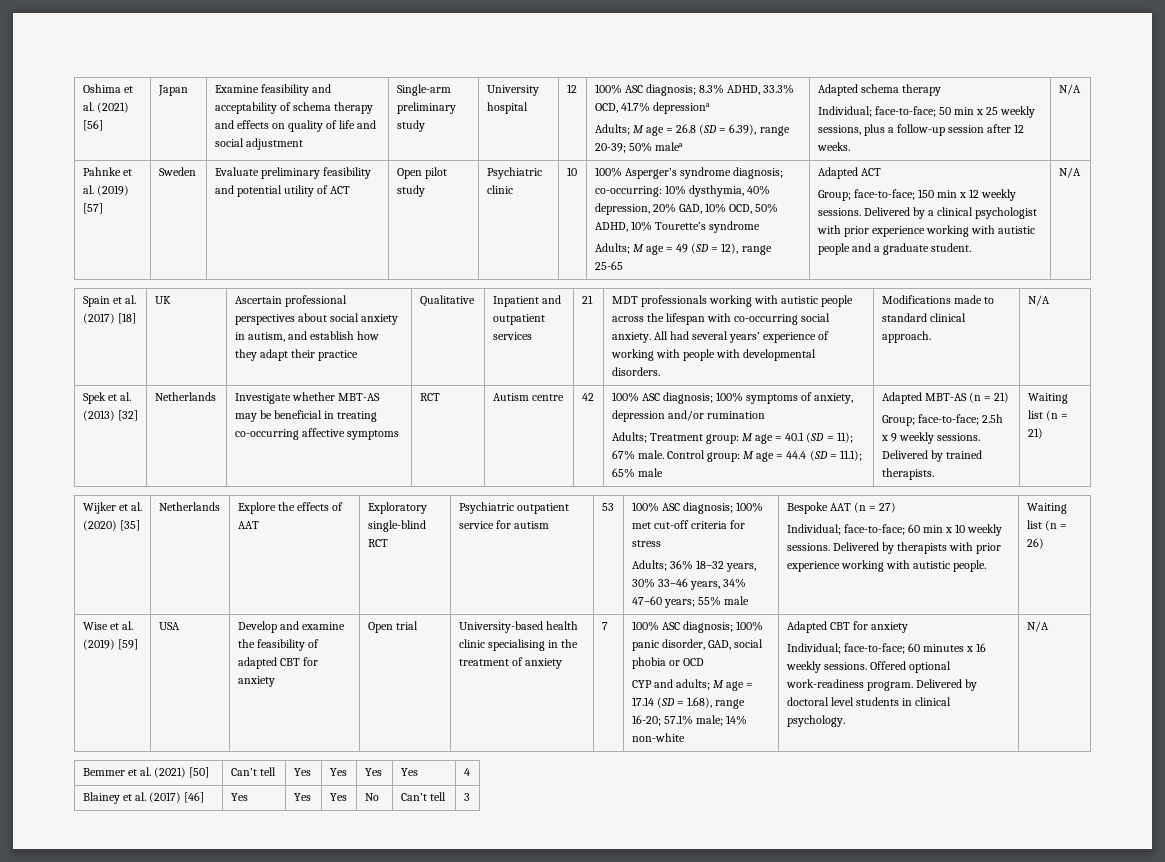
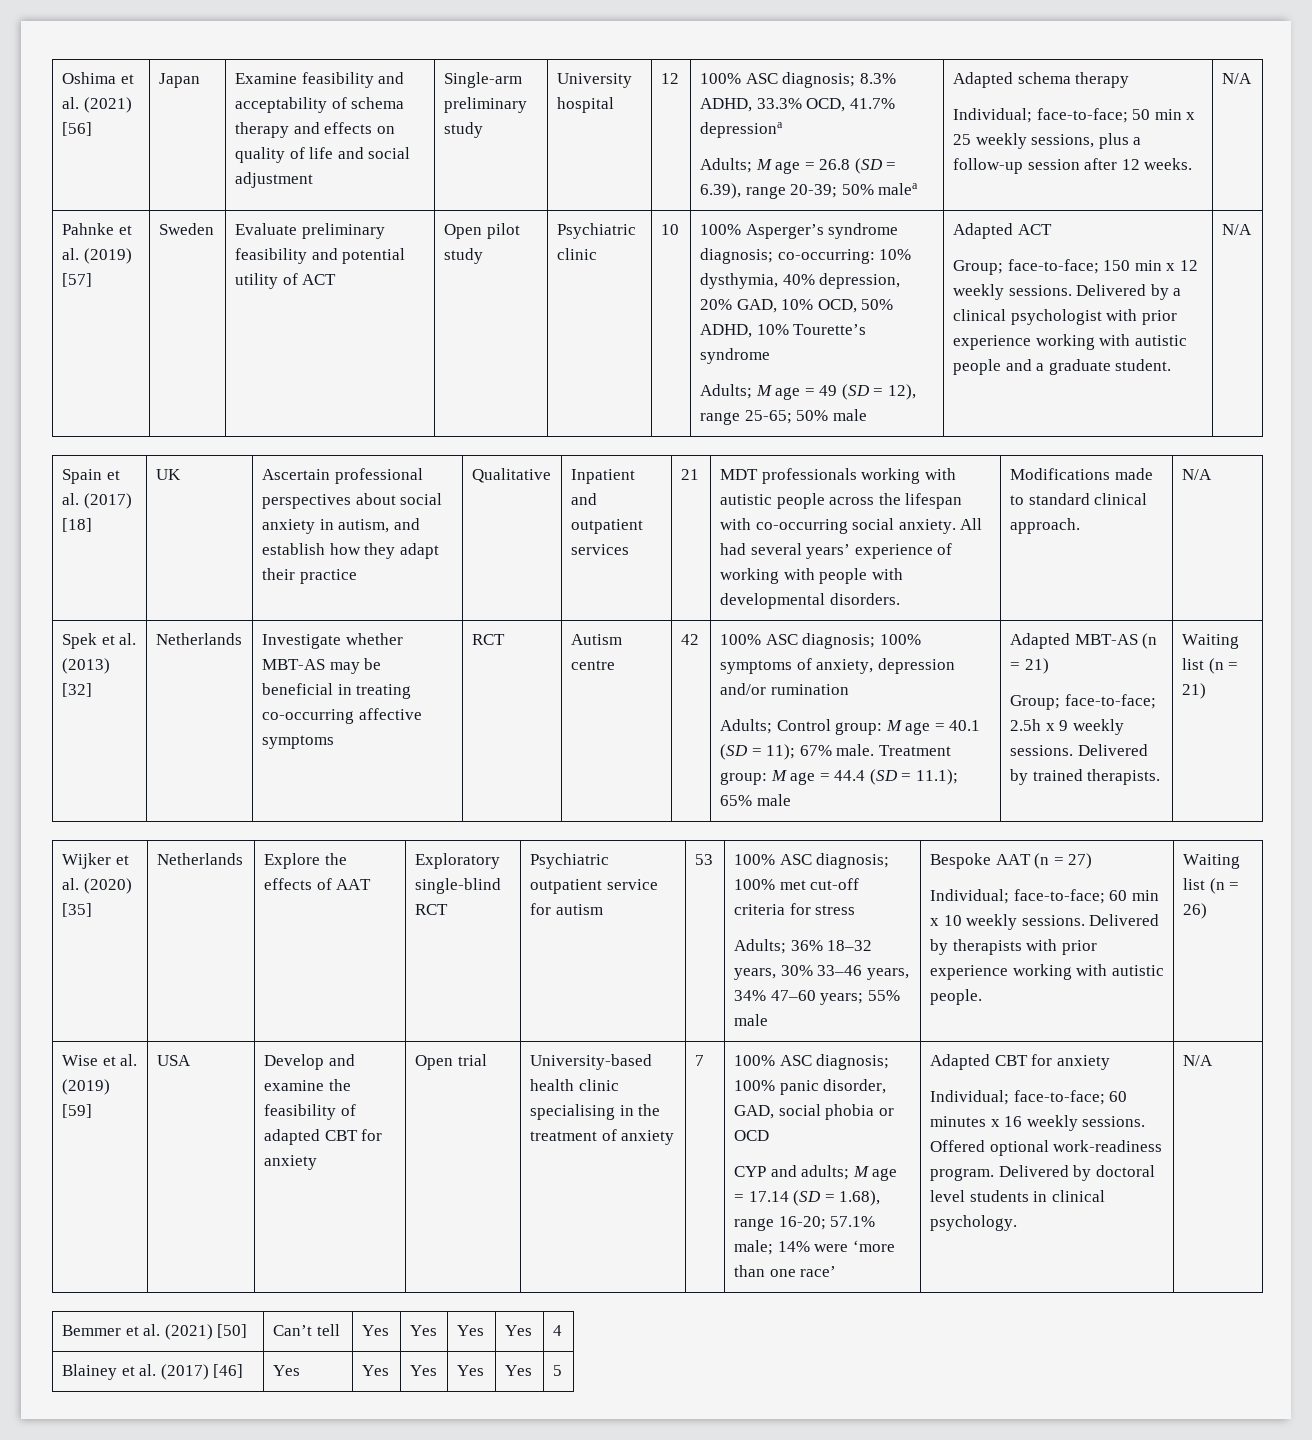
[594,261,623,270] 25-65 -> [744,409,867,424] 25-65; 50% male
[649,433,703,441] Treatment -> [776,719,831,731] Control
[666,450,705,459] Control -> [878,745,951,756] Treatment
[631,733,685,742] non-white -> [814,1240,895,1252] [733,1265,837,1277] were ‘more than one race’
[364,793,379,801] [400,792,446,801] [463,793,470,801] No | Can’t tell | 3 -> [456,1365,484,1376] [504,1365,532,1376] [552,1365,562,1376] Yes | Yes | 5

